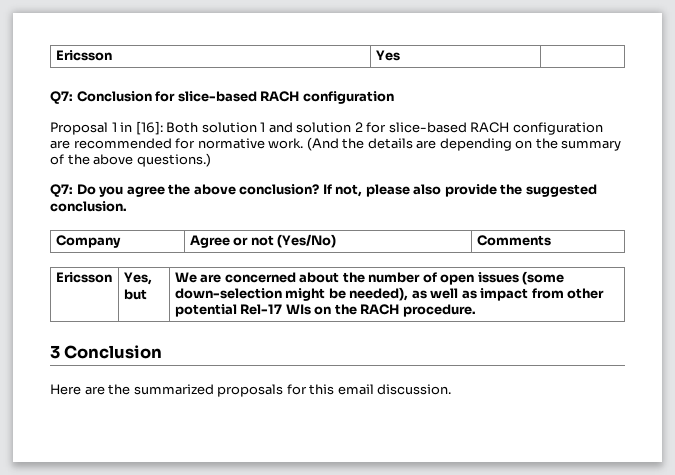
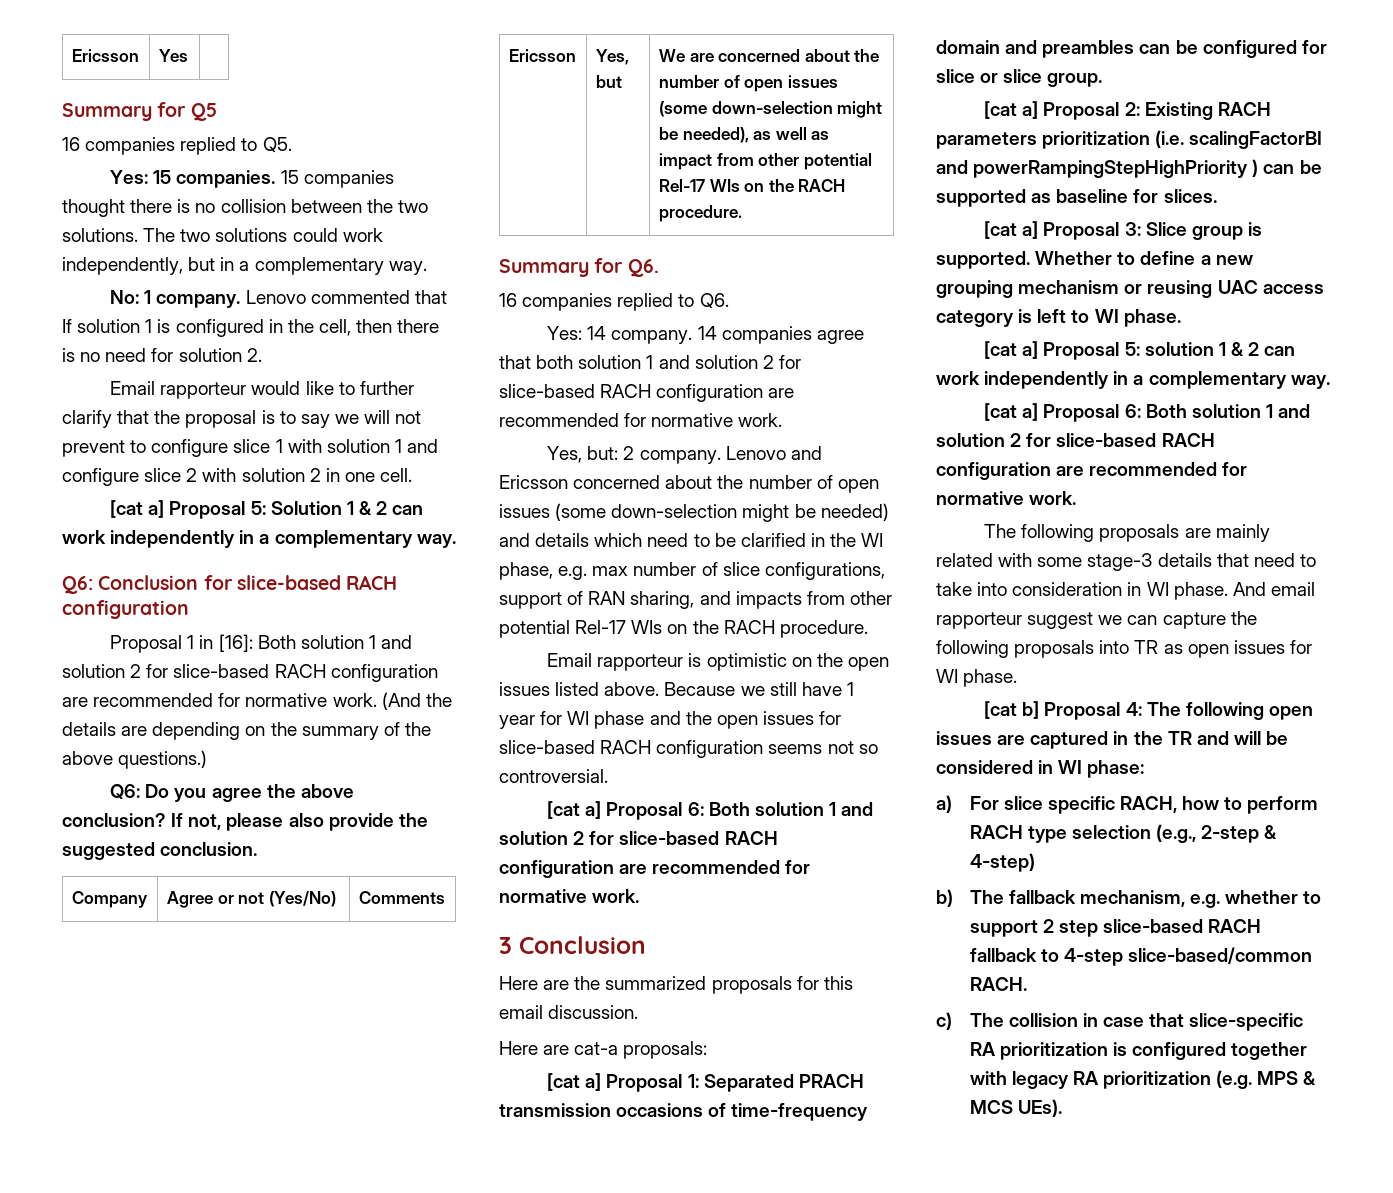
[50,91,73,104] Q7: -> [62,102,217,121] [62,137,292,155] [110,170,394,188] [62,199,428,217] [62,228,383,242] [62,257,427,275] [110,290,447,308] [62,319,440,337] [62,348,262,362] [110,381,414,399] [62,410,422,428] [62,439,439,457] [62,468,413,486] [110,500,424,519] [62,530,456,548] [62,576,93,594] Summary for Q5 // 16 companies replied to Q5. // Yes: 15 companies. 15 companies thought there is no collision between the two solutions. The two solutions could work independently, but in a complementary way. // No: 1 company. Lenovo commented that If solution 1 is configured in the cell, then there is no need for solution 2. // Email rapporteur would like to further clarify that the proposal is to say we will not prevent to configure slice 1 with solution 1 and configure slice 2 with solution 2 in one cell. // [cat a] Proposal 5: Solution 1 & 2 can work independently in a complementary way. // Q6:
[50,184,73,197] Q7: -> [110,784,141,799] Q6:
(476, 310) none -> [499,258,659,277] [499,293,729,311] [547,326,864,344] [499,355,801,369] [499,384,795,402] [499,413,783,427] [547,446,822,464] [499,475,879,493] [499,503,889,522] [499,533,884,547] [499,562,885,580] [499,591,892,609] [499,620,868,638] [547,653,889,671] [499,682,854,696] [499,711,842,729] [499,740,878,758] [499,769,608,783] [547,801,874,820] [499,831,778,845] [499,860,811,878] [499,889,640,903] // Summary for Q6. // 16 companies replied to Q6. // Yes: 14 company. 14 companies agree that both solution 1 and solution 2 for slice-based RACH configuration are recommended for normative work. // Yes, but: 2 company. Lenovo and Ericsson concerned about the number of open issues (some down-selection might be needed) and details which need to be clarified in the WI phase, e.g. max number of slice configurations, support of RAN sharing, and impacts from other potential Rel-17 WIs on the RACH procedure. // Email rapporteur is optimistic on the open issues listed above. Because we still have 1 year for WI phase and the open issues for slice-based RACH configuration seems not so controversial. // [cat a] Proposal 6: Both solution 1 and solution 2 for slice-based RACH configuration are recommended for normative work.
(452, 389) none -> [499,1041,708,1059] [547,1073,864,1092] [499,1103,869,1121] [936,40,1327,58] [936,69,1103,87] [984,101,1271,120] [936,130,1323,149] [936,159,1322,178] [936,189,1217,207] [984,221,1262,240] [936,251,1253,269] [936,280,1324,298] [936,309,1181,327] [984,341,1296,360] [936,371,1330,389] [984,403,1311,422] [936,433,1215,447] [936,462,1248,480] [936,491,1077,505] [984,524,1270,542] [936,553,1316,571] [936,582,1315,600] [936,611,1257,629] [936,640,1312,658] [936,669,1018,687] [984,701,1313,720] [936,731,1289,749] [936,760,1145,778] [936,795,1319,814] [969,824,1278,843] [969,853,1035,872] [936,889,1322,908] [969,919,1262,937] [969,947,1312,966] [969,977,1027,991] [936,1012,1304,1031] [969,1042,1308,1060] [969,1070,1317,1089] [969,1099,1062,1117] // Here are cat-a proposals: // [cat a] Proposal 1: Separated PRACH transmission occasions of time-frequency domain and preambles can be configured for slice or slice group. // [cat a] Proposal 2: Existing RACH parameters prioritization (i.e. scalingFactorBI and powerRampingStepHighPriority ) can be supported as baseline for slices. // [cat a] Proposal 3: Slice group is supported. Whether to define a new grouping mechanism or reusing UAC access category is left to WI phase. // [cat a] Proposal 5: solution 1 & 2 can work independently in a complementary way. // [cat a] Proposal 6: Both solution 1 and solution 2 for slice-based RACH configuration are recommended for normative work. // The following proposals are mainly related with some stage-3 details that need to take into consideration in WI phase. And email rapporteur suggest we can capture the following proposals into TR as open issues for WI phase. // [cat b] Proposal 4: The following open issues are captured in the TR and will be considered in WI phase: // a) For slice specific RACH, how to perform RACH type selection (e.g., 2-step & 4-step) // b) The fallback mechanism, e.g. whether to support 2 step slice-based RACH fallback to 4-step slice-based/common RACH. // c) The collision in case that slice-specific RA prioritization is configured together with legacy RA prioritization (e.g. MPS & MCS UEs).

